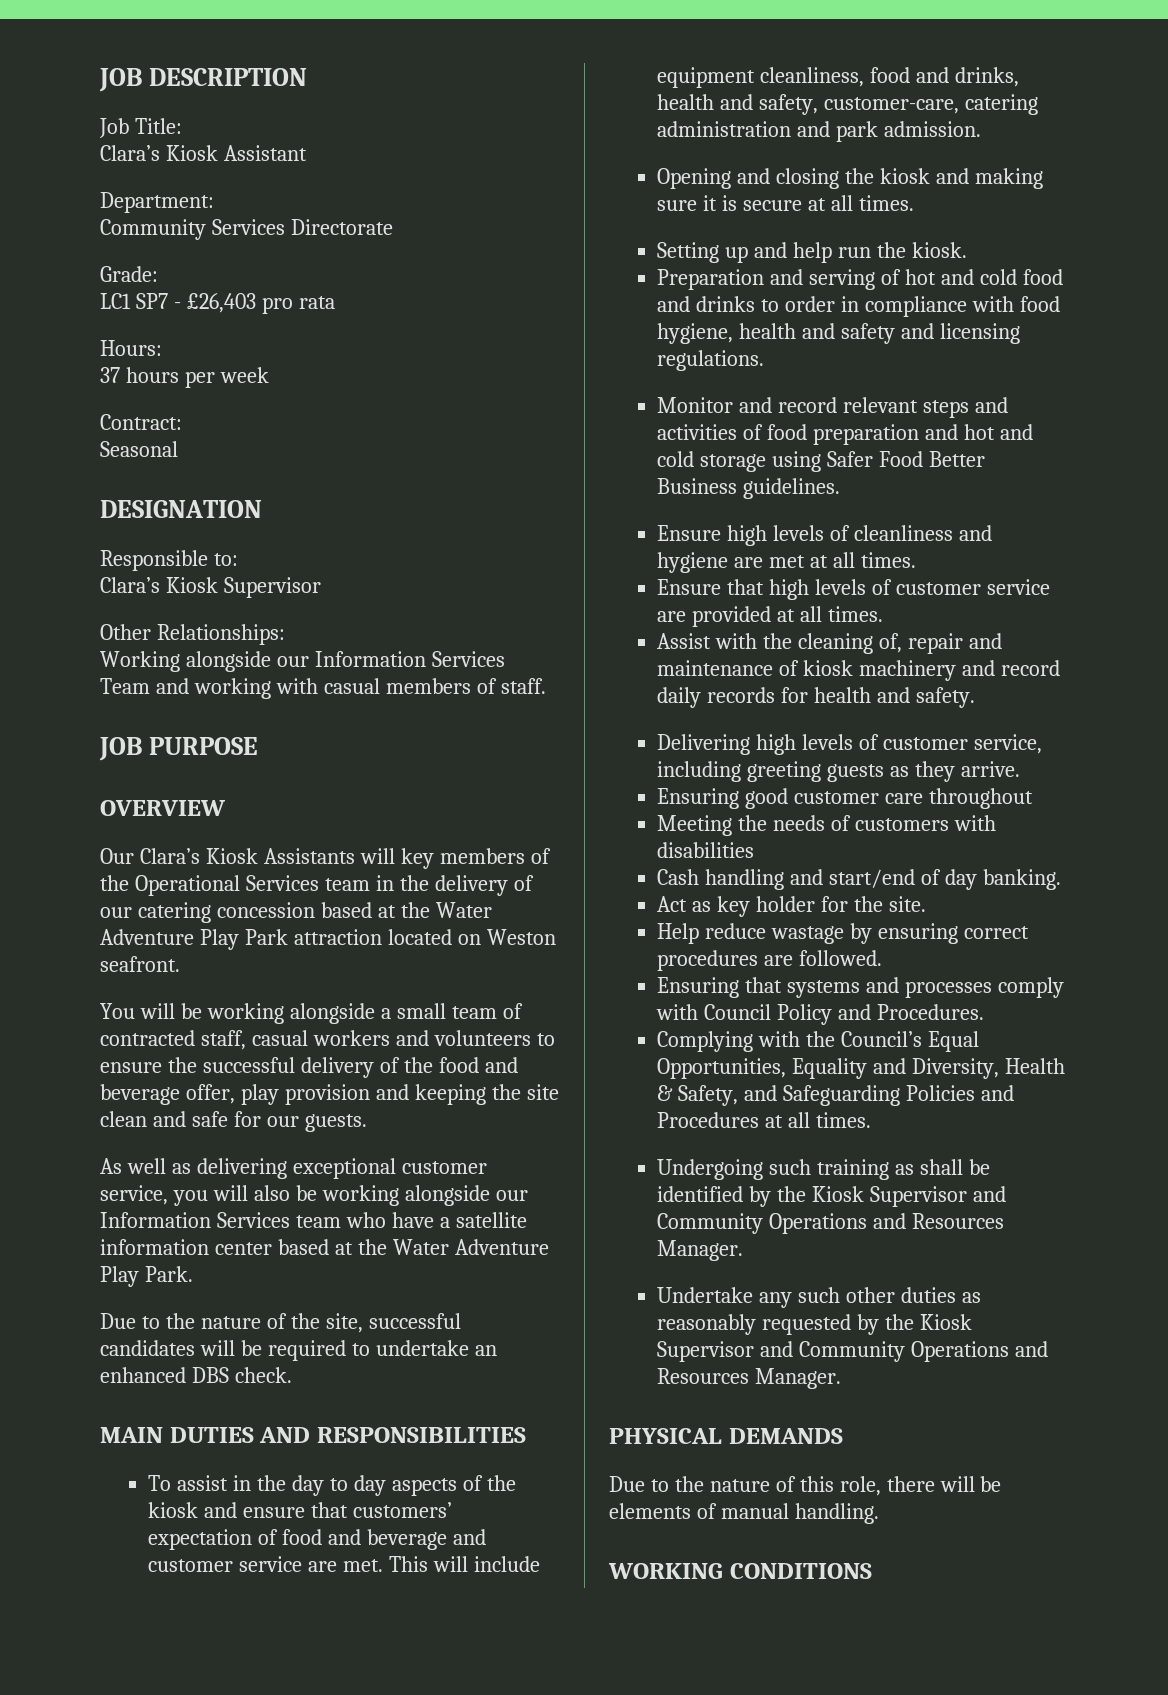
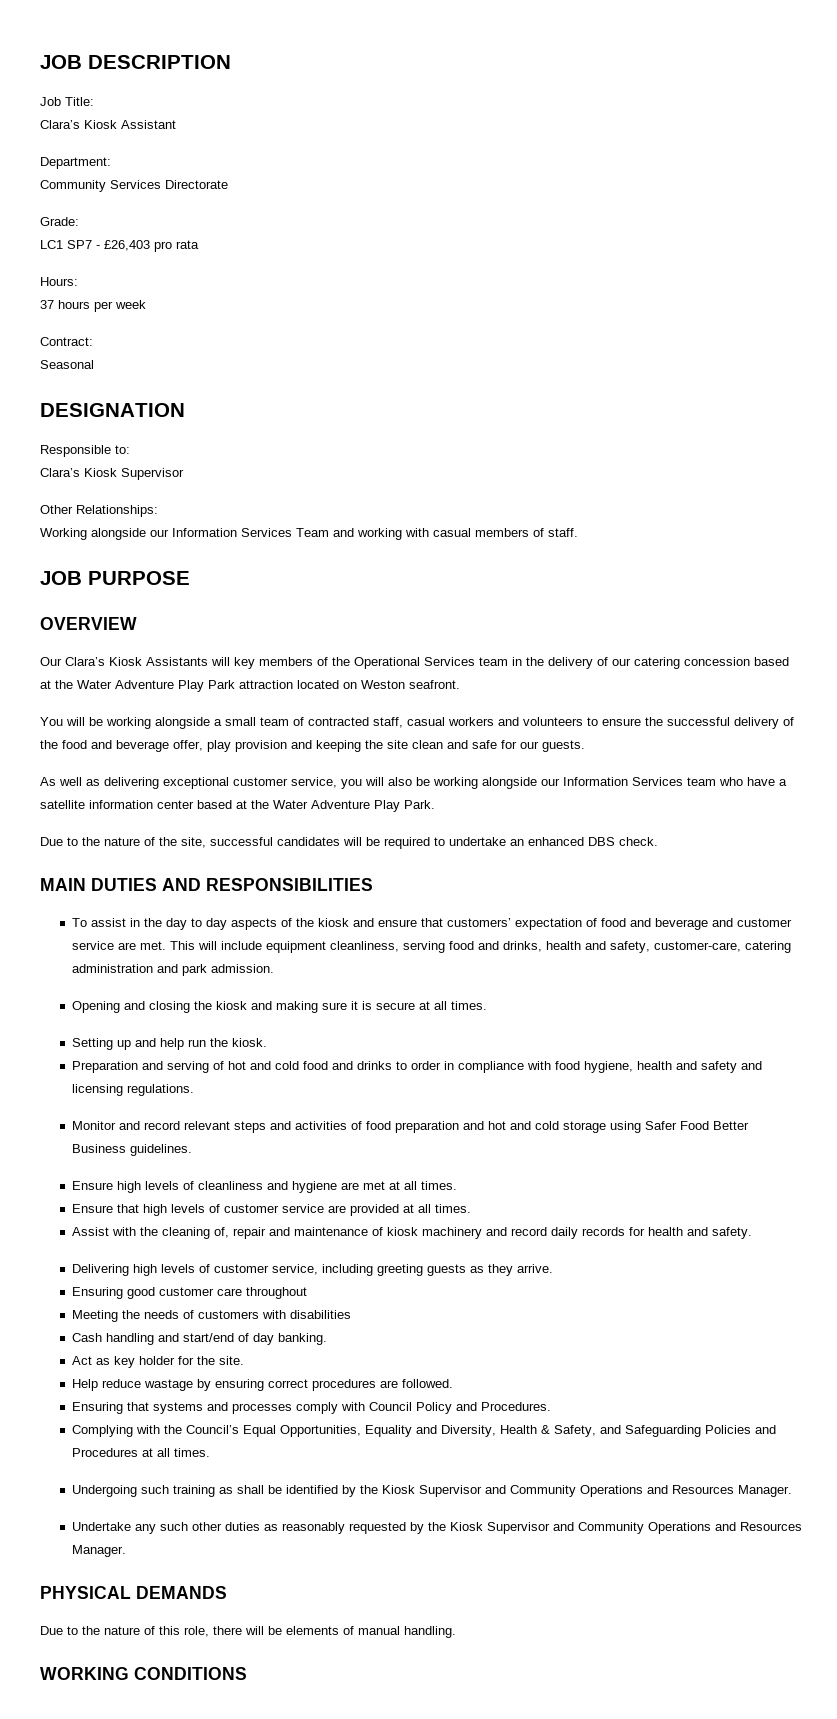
(865, 77) none -> [402,941,445,953] serving

